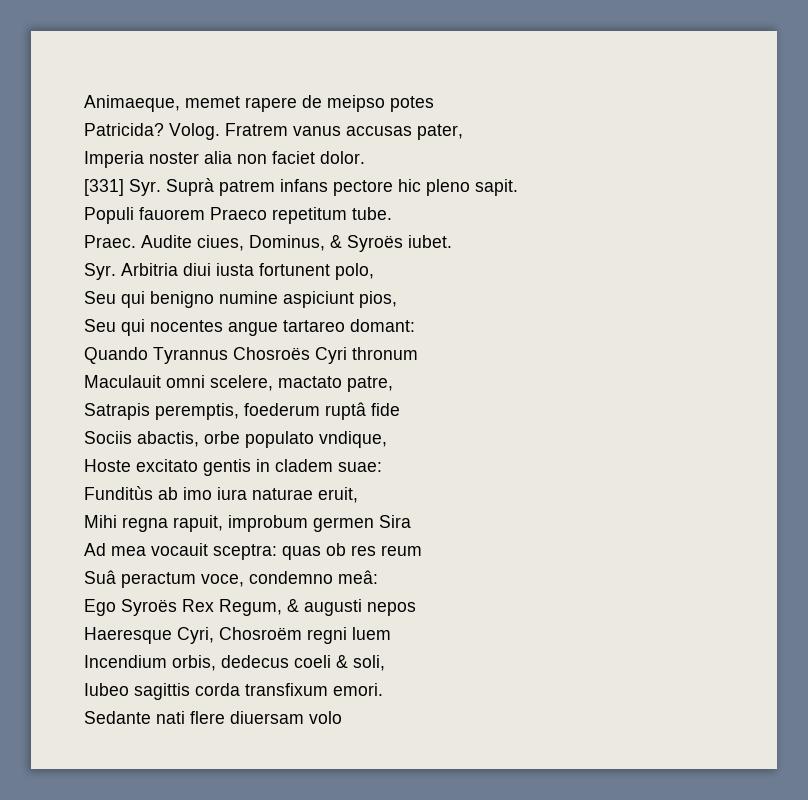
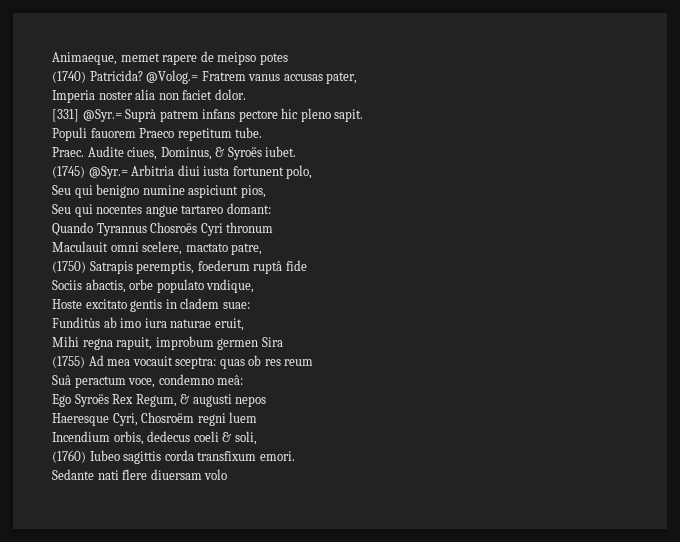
[84,123,220,140] Patricida? Volog. -> [52,70,199,84] (1740) Patricida? @Volog.=
[129,179,161,196] Syr. -> [82,109,122,122] @Syr.=
[84,263,116,280] Syr. -> [52,166,128,179] (1745) @Syr.=
(393, 384) none -> [52,261,86,273] (1750)
(411, 521) none -> [52,356,85,368] (1755)
(385, 663) none -> [52,450,86,463] (1760)

